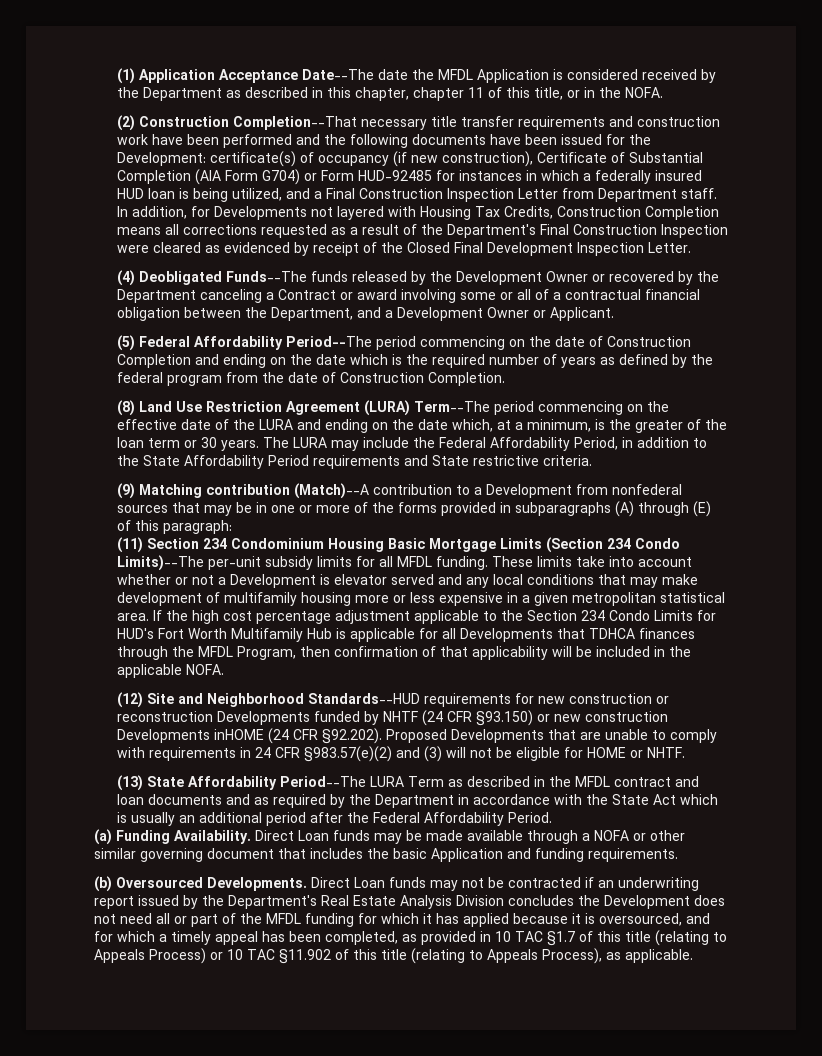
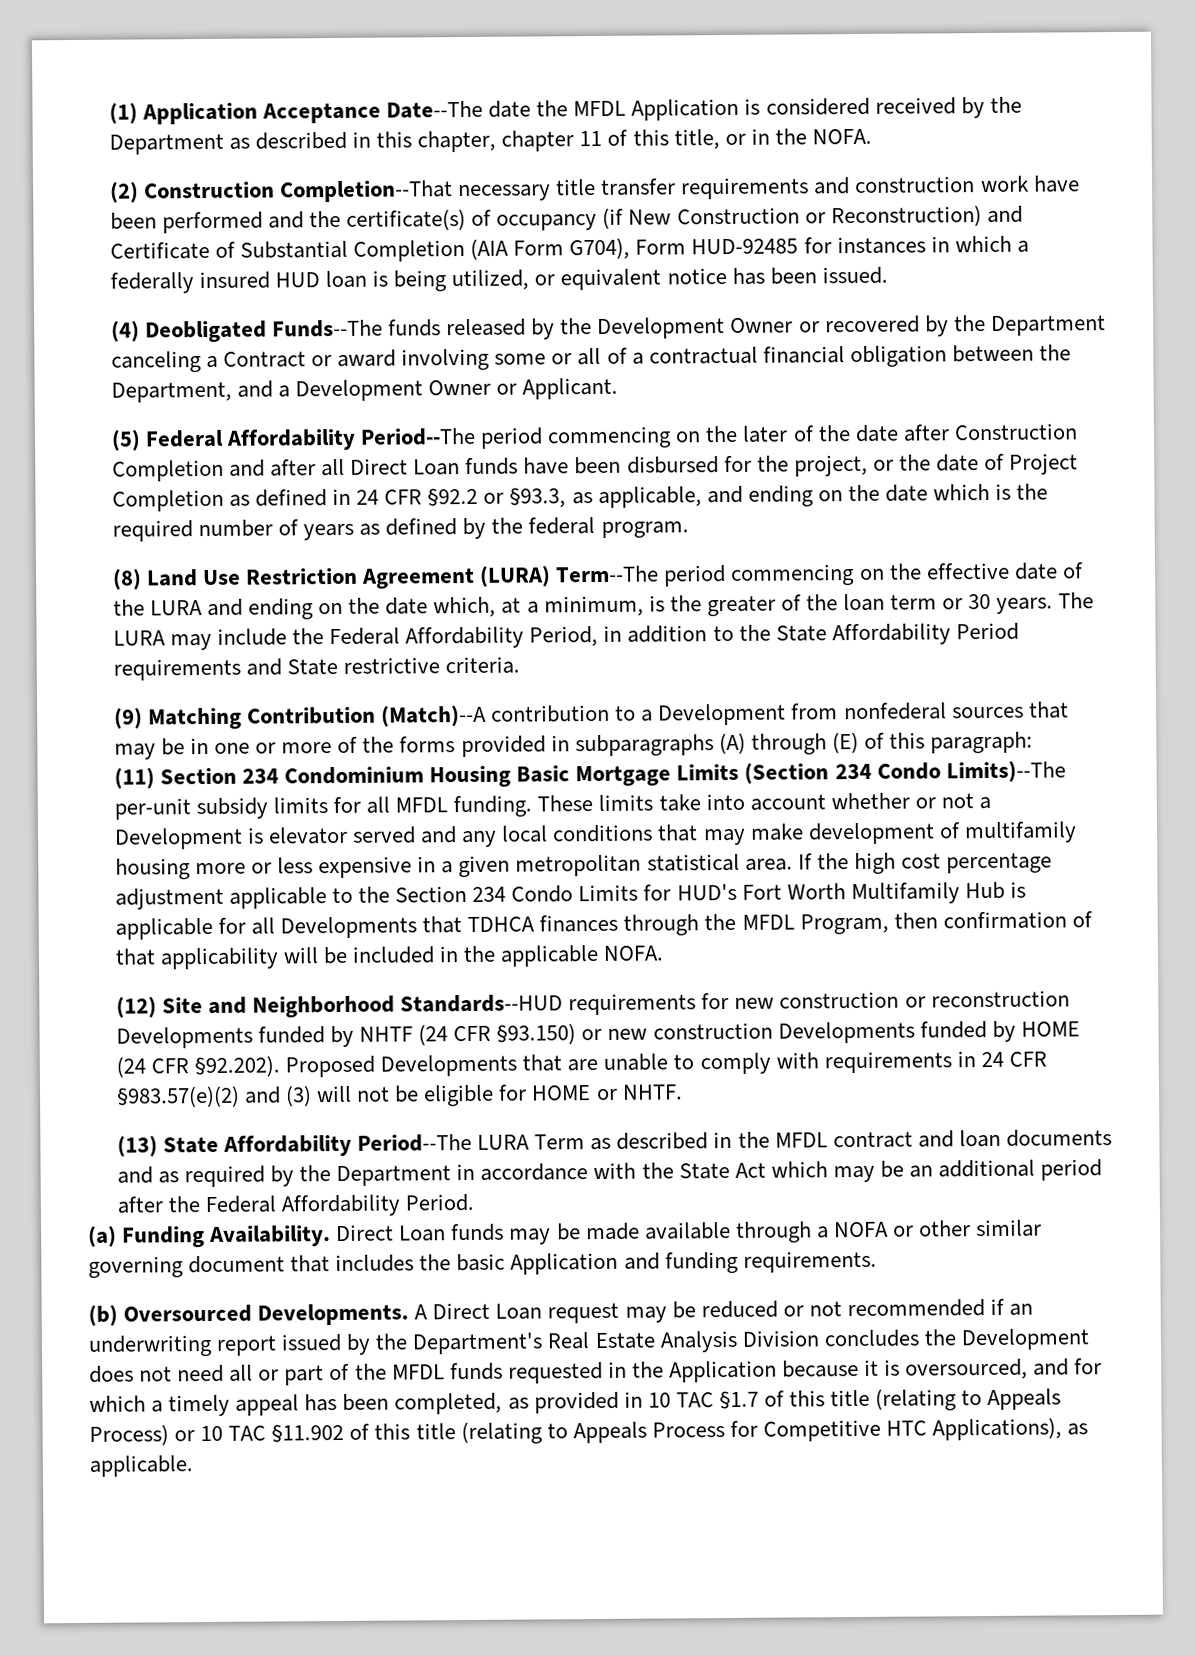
[349,134,651,148] [116,151,533,167] following documents have been issued for the Development: certificate(s) of occupancy (if new construction), -> [346,205,1023,231] certificate(s) of occupancy (if New Construction or Reconstruction) and
[261,169,317,185] G704) or -> [569,237,631,260] G704),
[285,188,717,202] [116,206,719,220] [116,224,728,238] [116,242,691,256] and a Final Construction Inspection Letter from Department staff. In addition, for Developments not layered with Housing Tax Credits, Construction Completion means all corrections requested as a result of the Department's Final Construction Inspection were cleared as evidenced by receipt of the Closed Final Development Inspection Letter. -> [534,266,888,291] or equivalent notice has been issued.
[554,336,691,347] [116,354,191,368] date of Construction Completion -> [742,423,1078,443] [111,453,1079,482] [111,486,702,512] later of the date after Construction Completion and after all Direct Loan funds have been disbursed for the project, or the date of Project Completion as defined in 24 CFR §92.2 or §93.3, as applicable,
[166,372,505,386] program from the date of Construction Completion. -> [600,521,689,538] program.
[205,484,290,495] contribution -> [247,706,377,725] Contribution
[213,729,264,740] inHOME -> [919,1020,1080,1042] funded by HOME
[116,812,175,826] is usually -> [832,1160,904,1183] may be
[311,877,581,891] Direct Loan funds may not be contracted -> [414,1299,985,1324] A Direct Loan request may be reduced or not recommended
[305,913,509,927] funding for which it has applied -> [449,1360,777,1384] funds requested in the Application
[542,948,602,964] Process), -> [651,1417,1063,1442] Process for Competitive HTC Applications),

